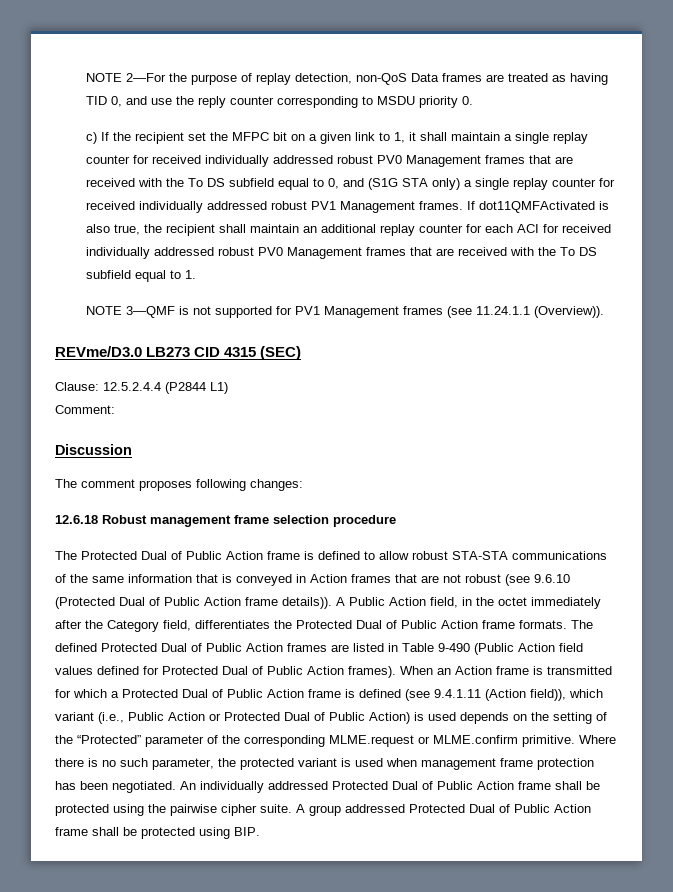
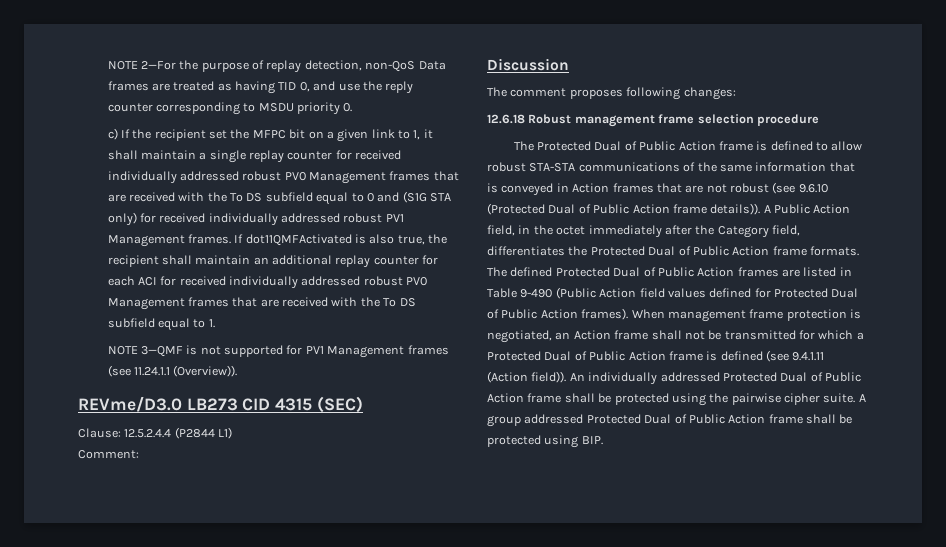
[328,178,340,189] 0, -> [366,193,374,202] 0
[464,178,597,190] a single replay counter -> (137, 219) none
[437,666,543,675] an Action frame is -> [667,309,861,322] [487,330,722,343] management frame protection is negotiated, an Action frame shall not be
[530,689,603,701] [55,712,607,724] [55,735,616,747] [55,758,594,770] [55,781,176,793] field)), which variant (i.e., Public Action or Protected Dual of Public Action) is used depends on the setting of the “Protected” parameter of the corresponding MLME.request or MLME.confirm primitive. Where there is no such parameter, the protected variant is used when management frame protection has been negotiated. -> [531,371,567,383] field)).

